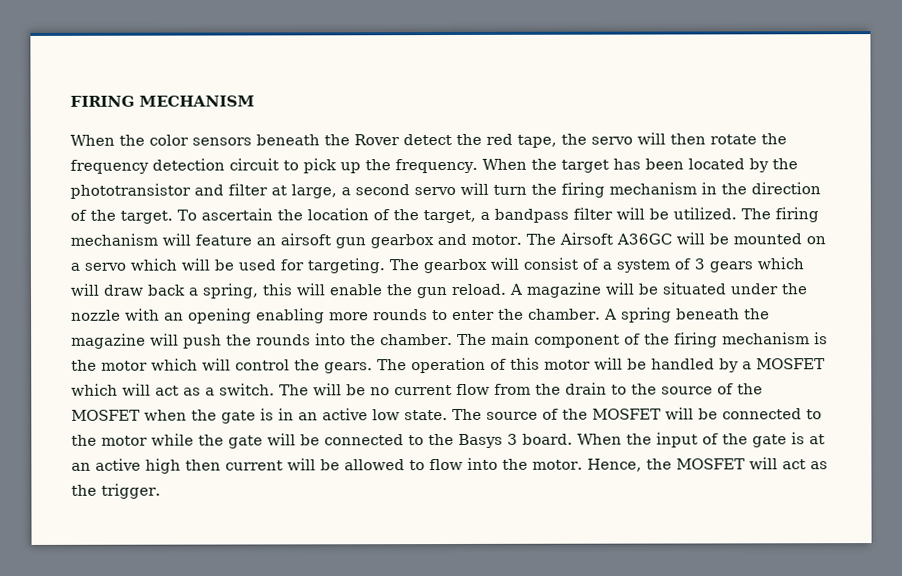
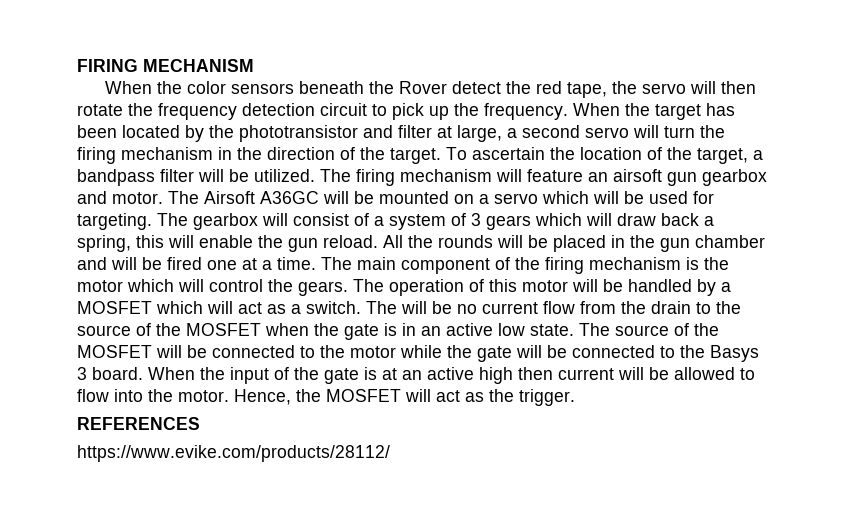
[509,282,808,298] [71,307,770,324] [71,333,453,349] A magazine will be situated under the nozzle with an opening enabling more rounds to enter the chamber. A spring beneath the magazine will push the rounds into the chamber. -> [383,235,765,252] [77,257,316,270] All the rounds will be placed in the gun chamber and will be fired one at a time.
(161, 491) none -> [77,417,200,430] [77,445,390,462] // REFERENCES // https://www.evike.com/products/28112/

